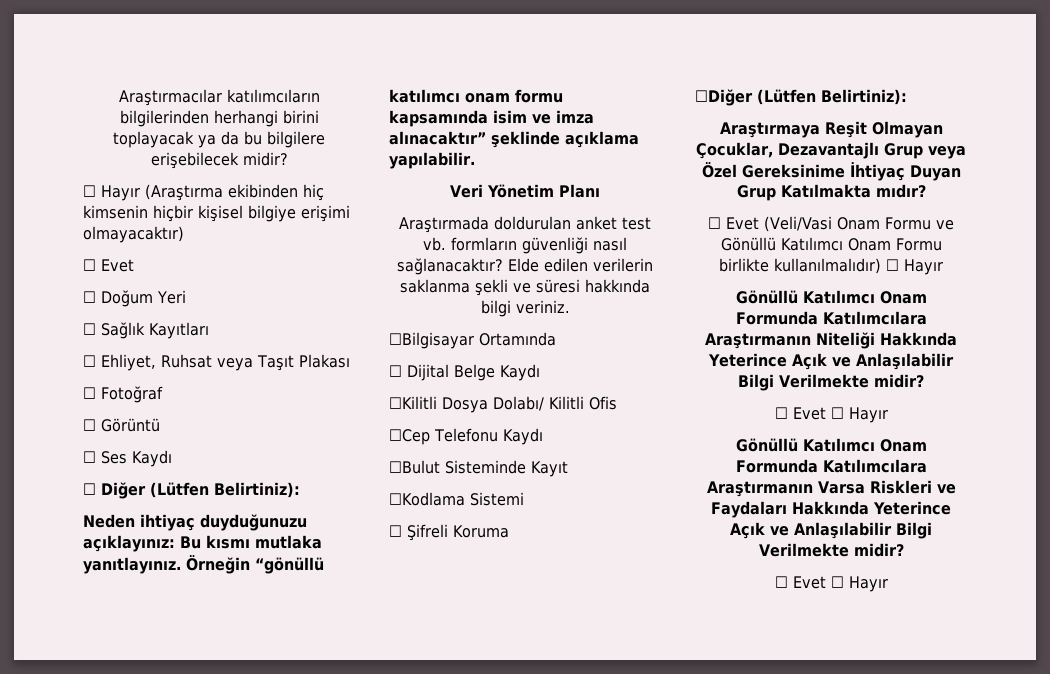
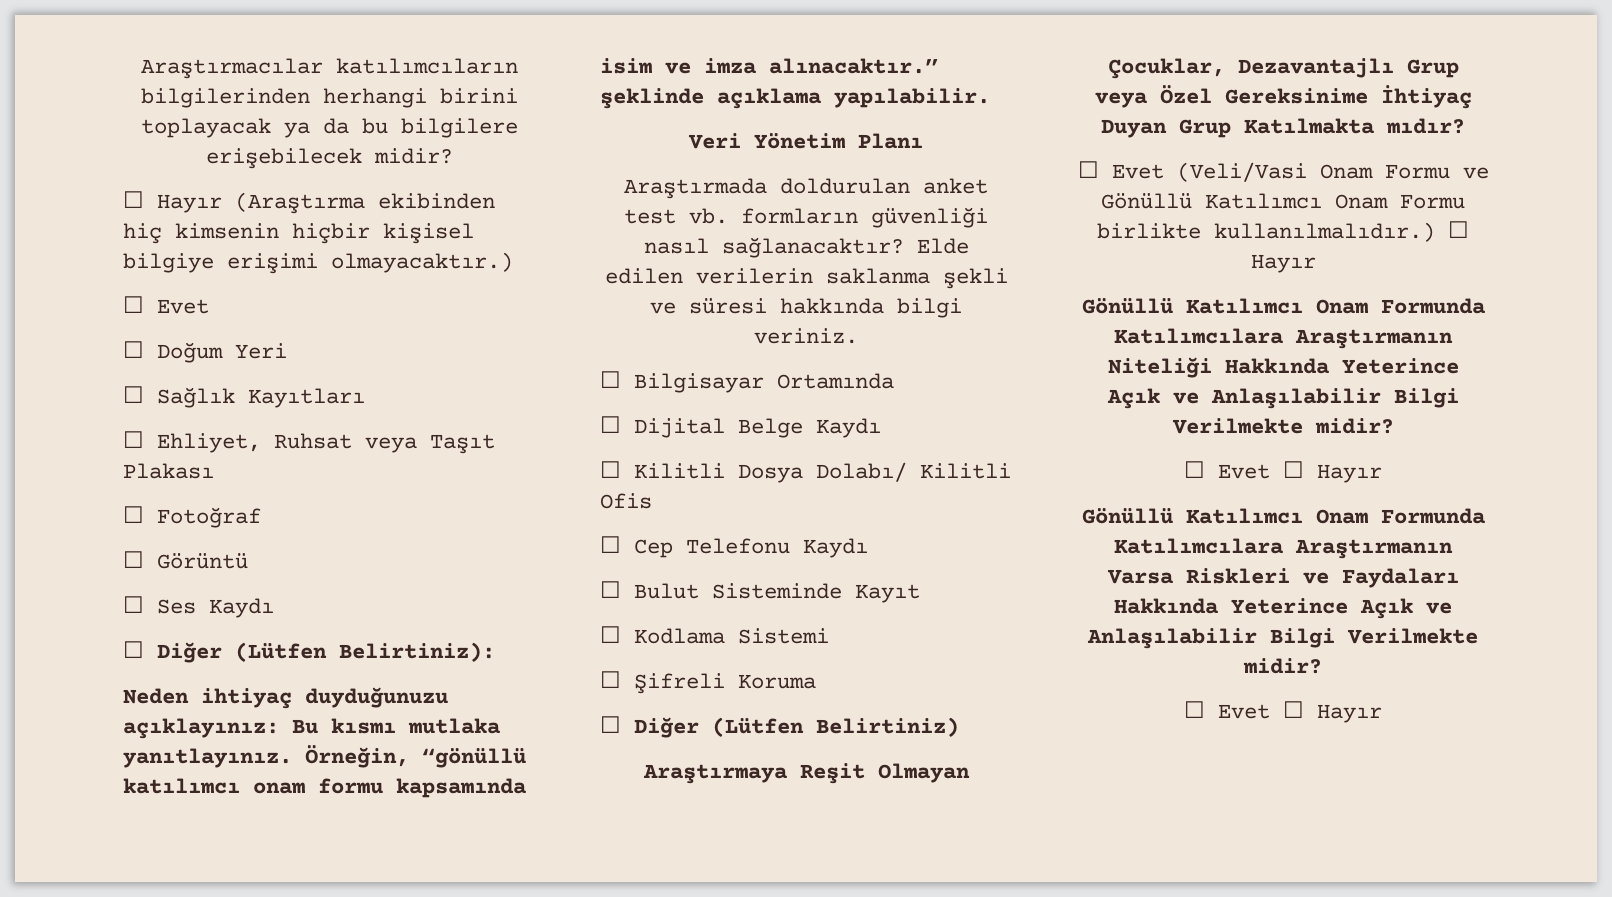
[83,226,184,243] olmayacaktır) -> [331,252,513,273] olmayacaktır.)
[186,555,250,574] Örneğin -> [305,745,409,768] Örneğin,
[389,131,486,145] alınacaktır” -> [769,58,938,74] alınacaktır.”
[389,332,474,349] ☐Bilgisayar -> [600,371,764,393] ☐ Bilgisayar
[389,396,437,409] ☐Kilitli -> [600,461,725,479] ☐ Kilitli
[389,429,430,445] ☐Cep -> [600,536,673,558] ☐ Cep
[389,460,440,474] ☐Bulut -> [600,581,699,599] ☐ Bulut
[389,492,465,506] ☐Kodlama -> [600,626,725,644] ☐ Kodlama
[695,89,907,106] ☐Diğer (Lütfen Belirtiniz): -> [600,716,959,738] ☐ Diğer (Lütfen Belirtiniz)
[774,258,881,274] kullanılmalıdır) -> [1214,222,1435,242] kullanılmalıdır.)

